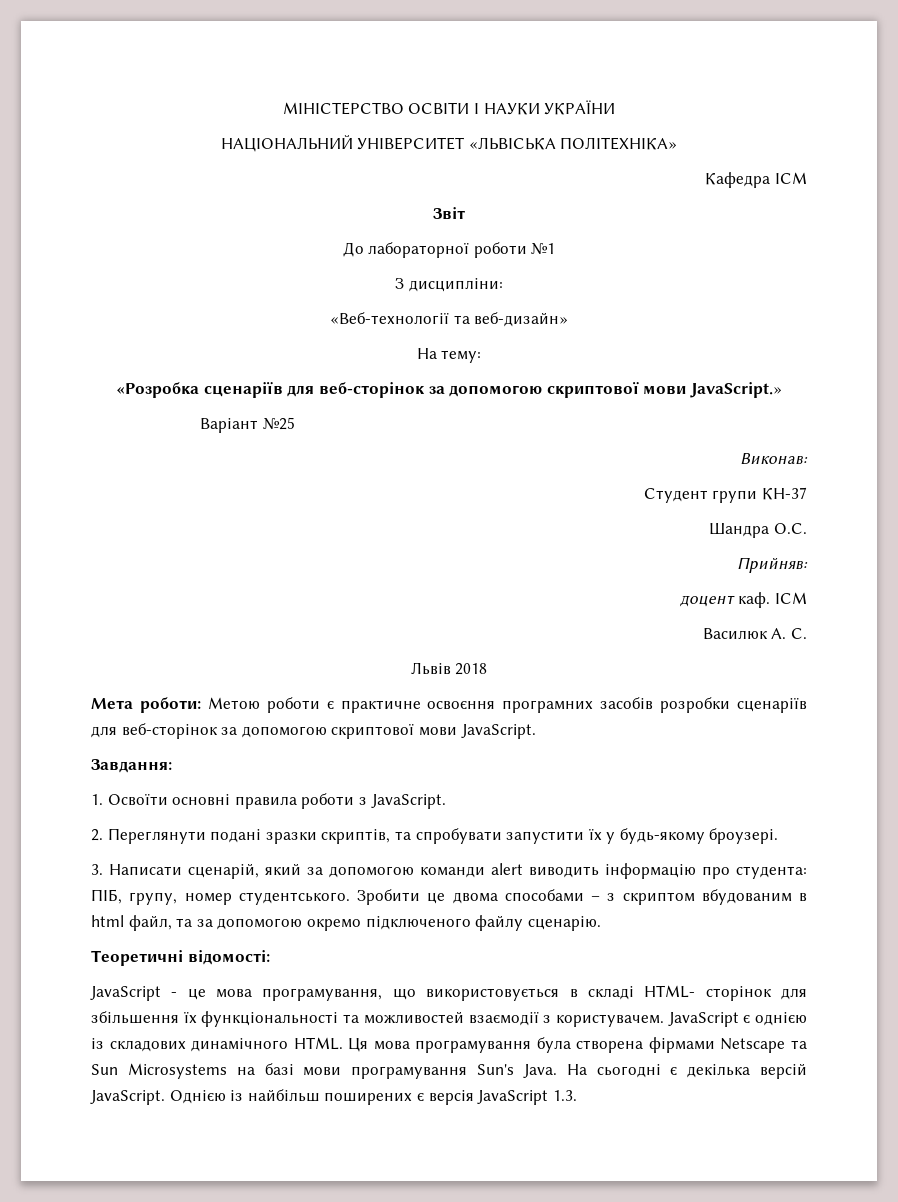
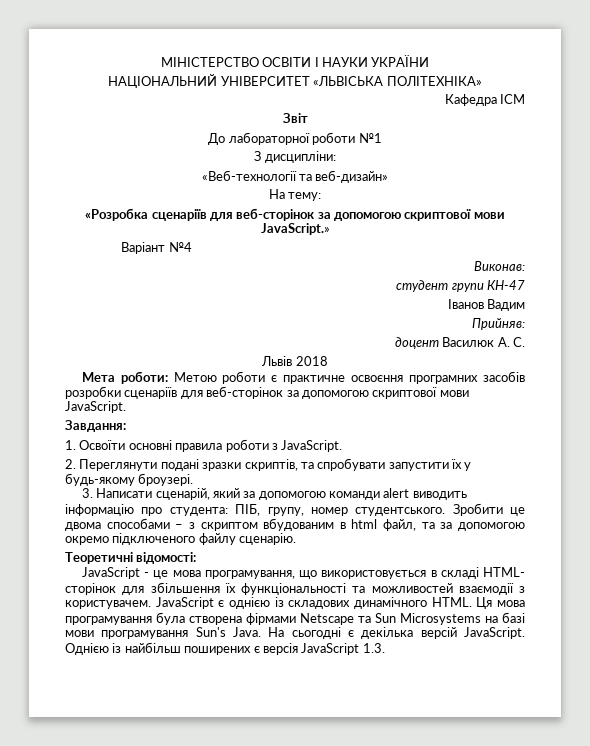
[262,417,295,430] №25 -> [168,242,192,252] №4
[643,487,807,503] [709,523,807,538] Студент групи КН-37 // Шандра О.С. -> [396,280,525,292] [447,299,525,311] студент групи КН-47 // Іванов Вадим
[738,592,807,608] каф. ІСМ // -> (439, 343) none

